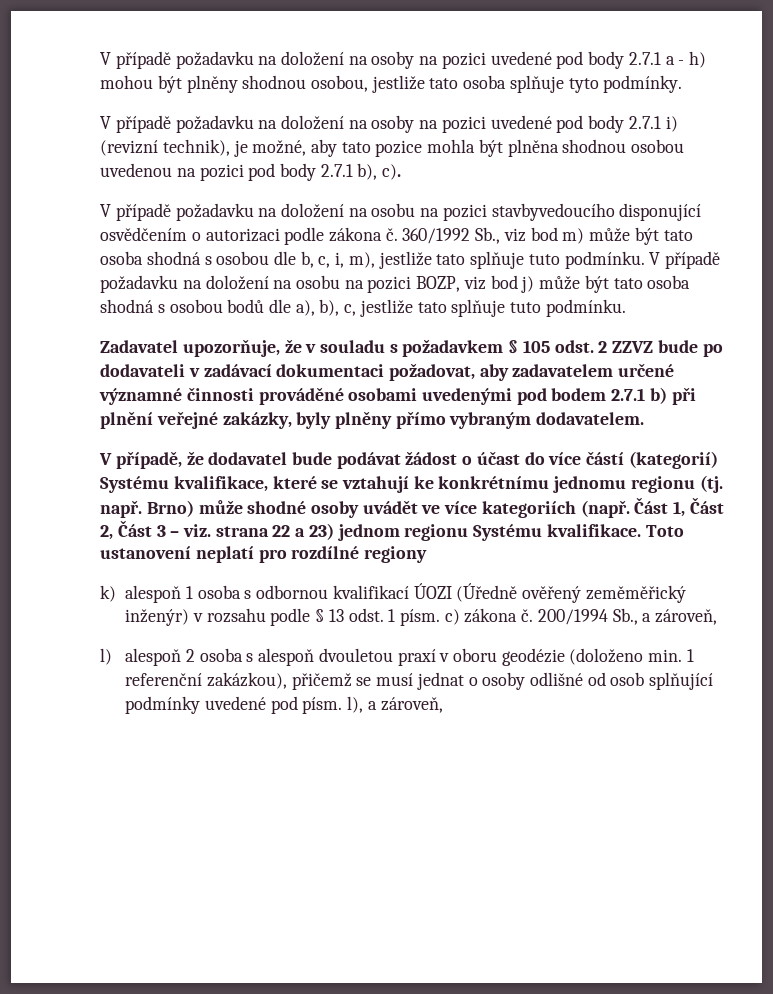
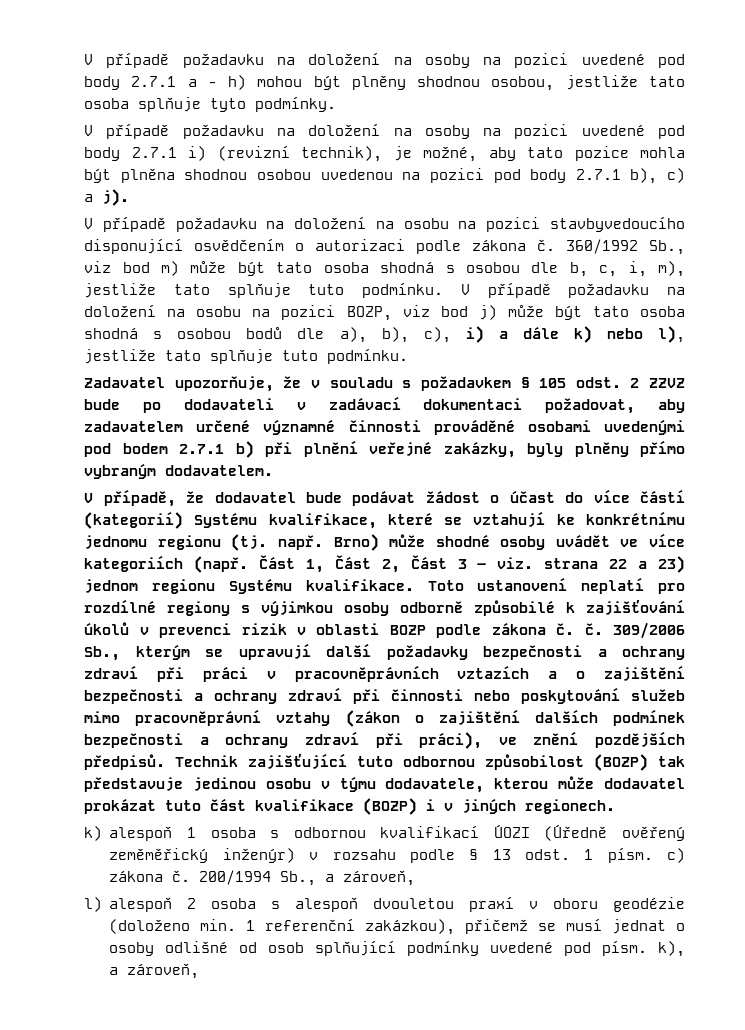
[382,164,402,180] c). -> [667,168,685,183] [84,189,130,206] c) a j).
[344,304,357,316] c, -> [423,326,685,343] c), i) a dále k) nebo l),
(427, 554) none -> [241,599,685,616] [84,622,686,639] [84,644,685,661] [84,666,685,682] [84,688,685,704] [84,710,686,727] [84,732,685,749] [84,753,686,771] [84,776,685,793] [84,798,616,815] s výjimkou osoby odborně způsobilé k zajišťování úkolů v prevenci rizik v oblasti BOZP podle zákona č. č. 309/2006 Sb., kterým se upravují další požadavky bezpečnosti a ochrany zdraví při práci v pracovněprávních vztazích a o zajištění bezpečnosti a ochrany zdraví při činnosti nebo poskytování služeb mimo pracovněprávní vztahy (zákon o zajištění dalších podmínek bezpečnosti a ochrany zdraví při práci), ve znění pozdějších předpisů. Technik zajišťující tuto odbornou způsobilost (BOZP) tak představuje jedinou osobu v týmu dodavatele, kterou může dodavatel prokázat tuto část kvalifikace (BOZP) i v jiných regionech.
[347,696,364,713] l), -> [658,941,685,957] k),

